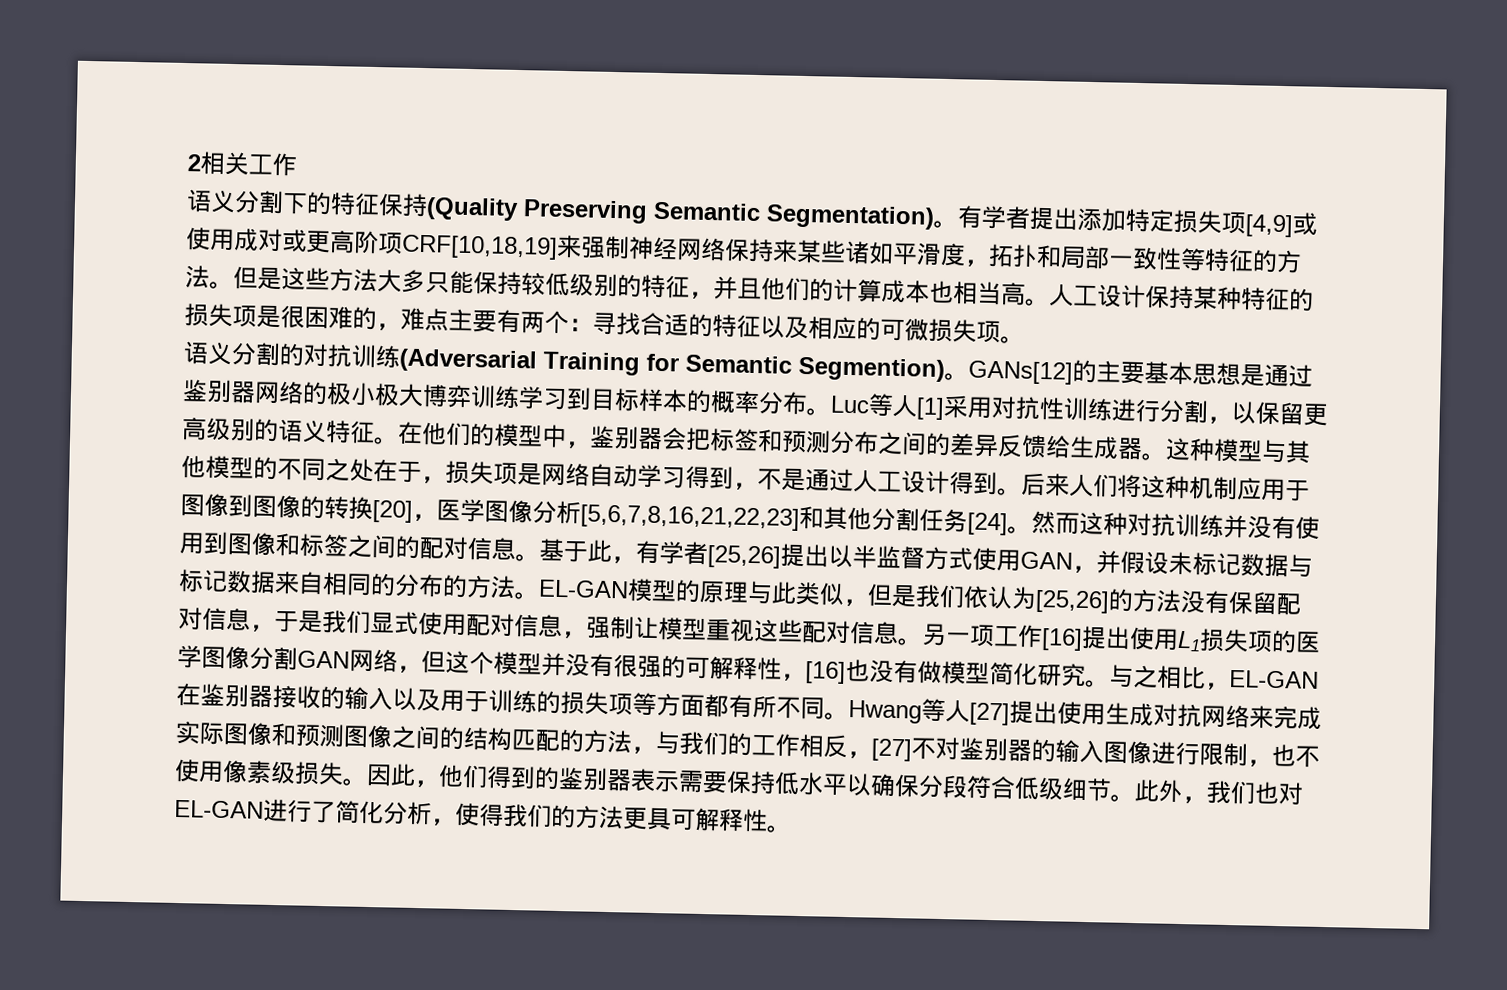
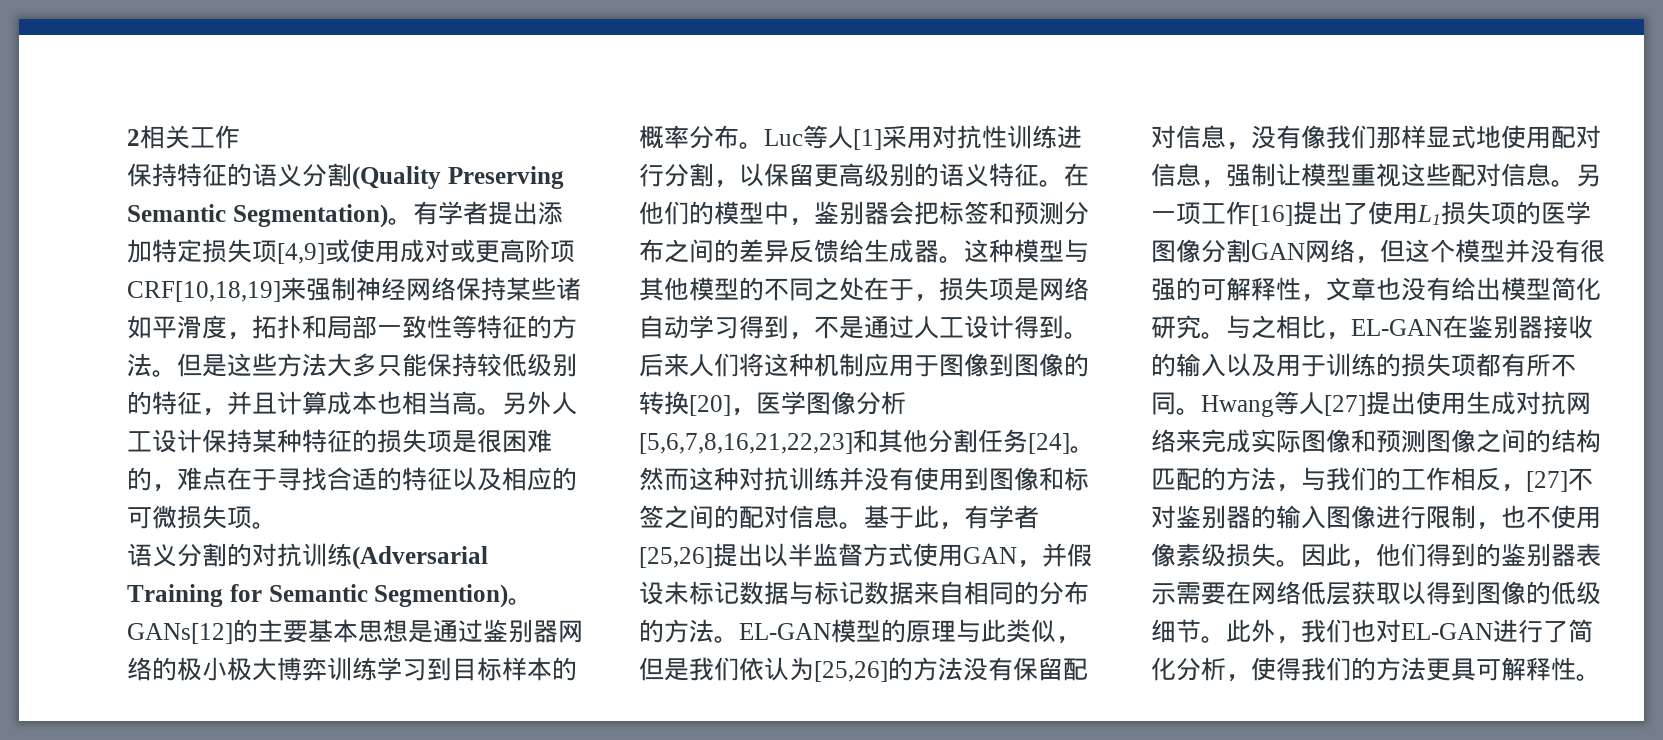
[186,189,428,218] 语义分割下的特征保持 -> [127,163,352,187] 保持特征的语义分割
[772,239,798,263] 来 -> (506, 289) none
[761,277,834,302] 他们的 -> (277, 403) none
(1050, 302) none -> [502,391,552,415] 另外
[448,308,593,335] 主要有两个： -> [227,467,277,491] 在于
[274,609,419,636] 于是我们显式 -> [1251,125,1501,149] 没有像我们那样显式地
(1131, 638) none -> [1343,203,1368,225] 了
[805,658,942,684] [16]也没有做 -> [1326,277,1501,301] 文章也没有给出
[632,692,705,718] 等方面 -> (1476, 365) none
[726,770,1016,800] 保持低水平以确保分段符合 -> [1226,581,1551,605] 在网络低层获取以得到图像的

